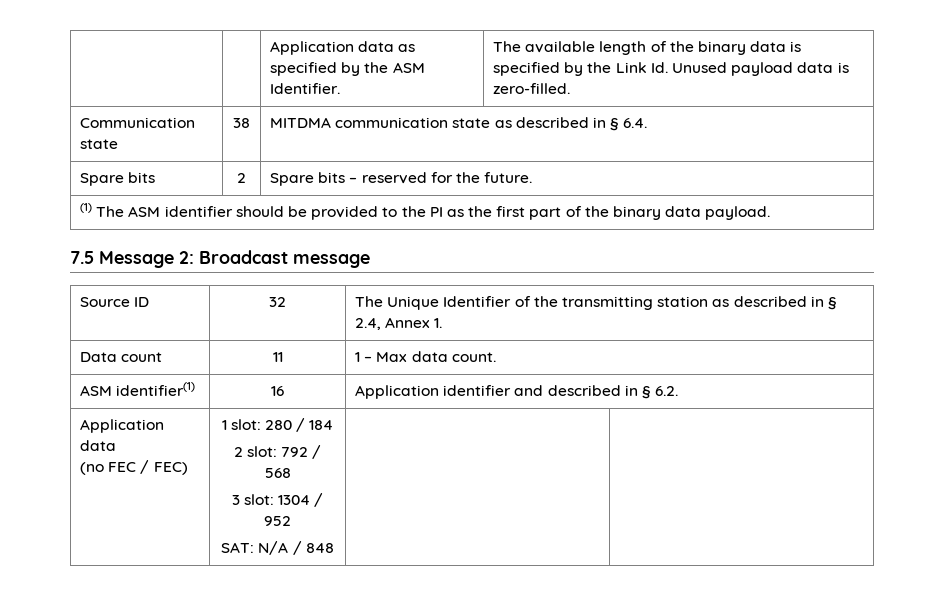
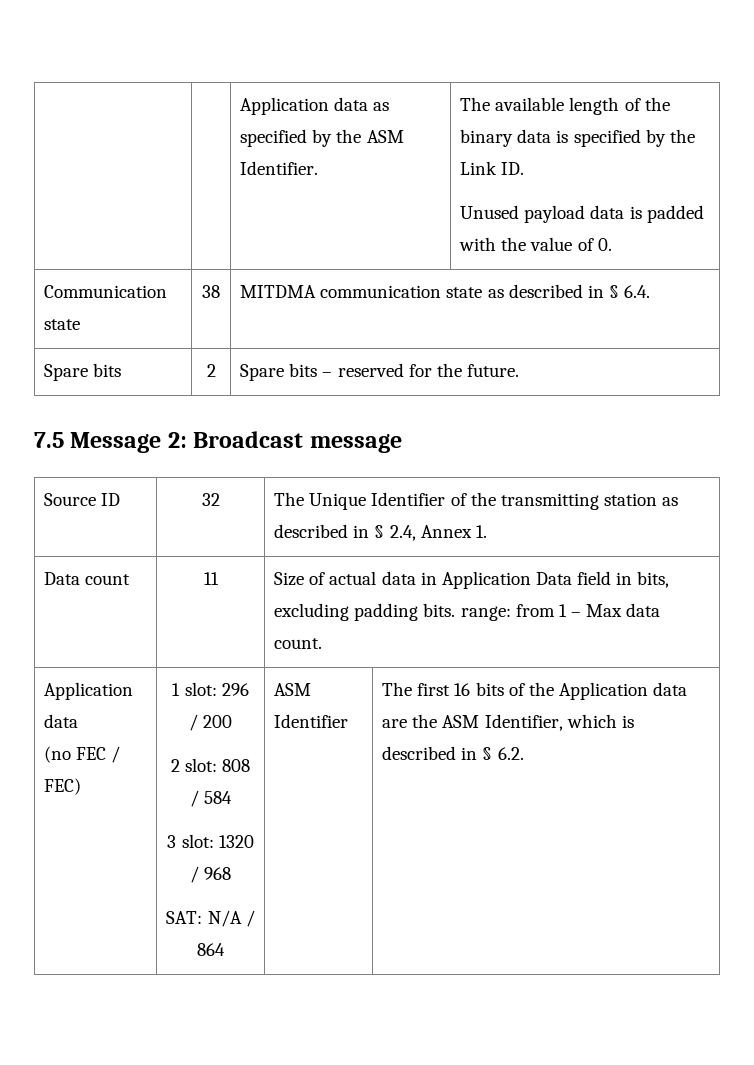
[650,62,668,73] Id. -> [501,162,525,175] ID. //
[493,83,571,94] zero-filled. -> [646,205,704,223] [459,237,612,251] padded with the value of 0.
[80,203,771,220] // (1) The ASM identifier should be provided to the PI as the first part of the binary data payload. -> (519, 370) none
(283, 357) none -> [274,571,670,589] [274,603,555,621] Size of actual data in Application Data field in bits, excluding padding bits. range: from
[80,382,196,396] [271,386,284,396] [355,385,679,399] // ASM identifier(1) | 16 | Application identifier and described in § 6.2. -> (323, 643) none
[265,418,334,432] 280 / 184 -> [221,683,249,696] [188,714,233,731] 296 / 200
[281,445,322,459] [264,468,291,478] 792 / 568 -> [222,759,251,772] [189,790,233,807] 808 / 584
[278,493,324,507] [264,516,291,526] 1304 / 952 -> [218,835,254,848] [189,866,232,883] 1320 / 968
[305,543,334,553] 848 | | -> [197,943,225,956] [274,683,312,696] [274,714,349,728] [382,682,688,700] [382,714,634,731] [382,746,524,760] 864 | ASM Identifier | The first 16 bits of the Application data are the ASM Identifier, which is described in § 6.2.

